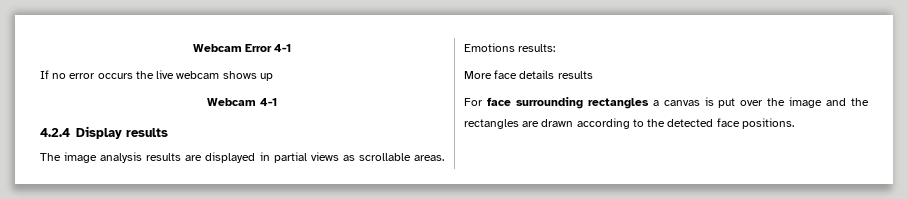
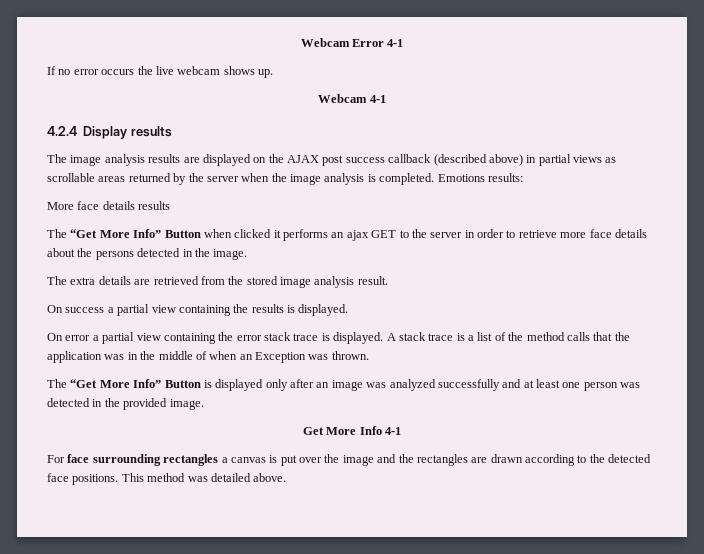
[259,73,273,81] up -> [258,69,273,78] up.
(256, 157) none -> [253,154,523,166] on the AJAX post success callback (described above)
[413,155,444,161] areas. -> [98,173,435,185] areas returned by the server when the image analysis is completed.
(593, 75) none -> [47,229,647,241] [47,248,248,260] [47,276,388,288] [47,304,349,316] [47,332,630,344] [47,351,369,363] [47,379,641,391] [47,398,204,410] [302,426,402,435] // The “Get More Info” Button when clicked it performs an ajax GET to the server in order to retrieve more face details about the persons detected in the image. // The extra details are retrieved from the stored image analysis result. // On success a partial view containing the results is displayed. // On error a partial view containing the error stack trace is displayed. A stack trace is a list of the method calls that the application was in the middle of when an Exception was thrown. // The “Get More Info” Button is displayed only after an image was analyzed successfully and at least one person was detected in the provided image. // Get More Info 4-1
(794, 123) none -> [121,473,287,482] This method was detailed above.

